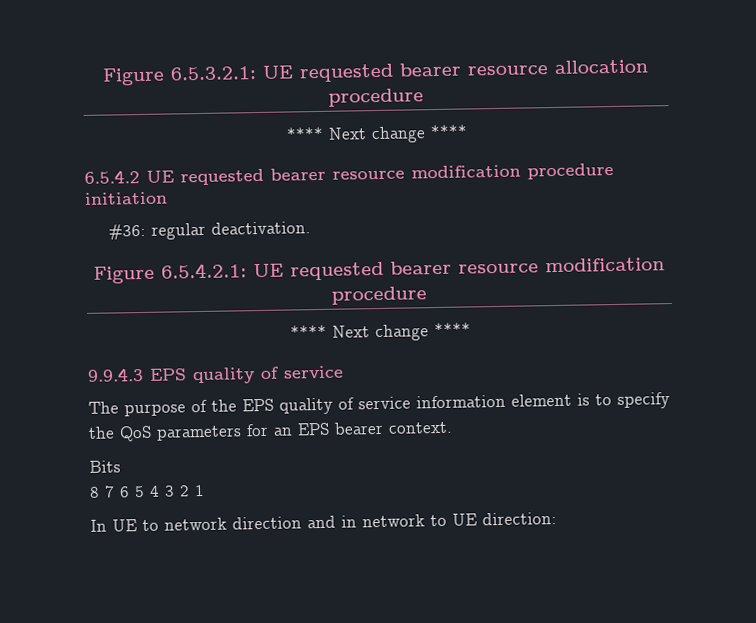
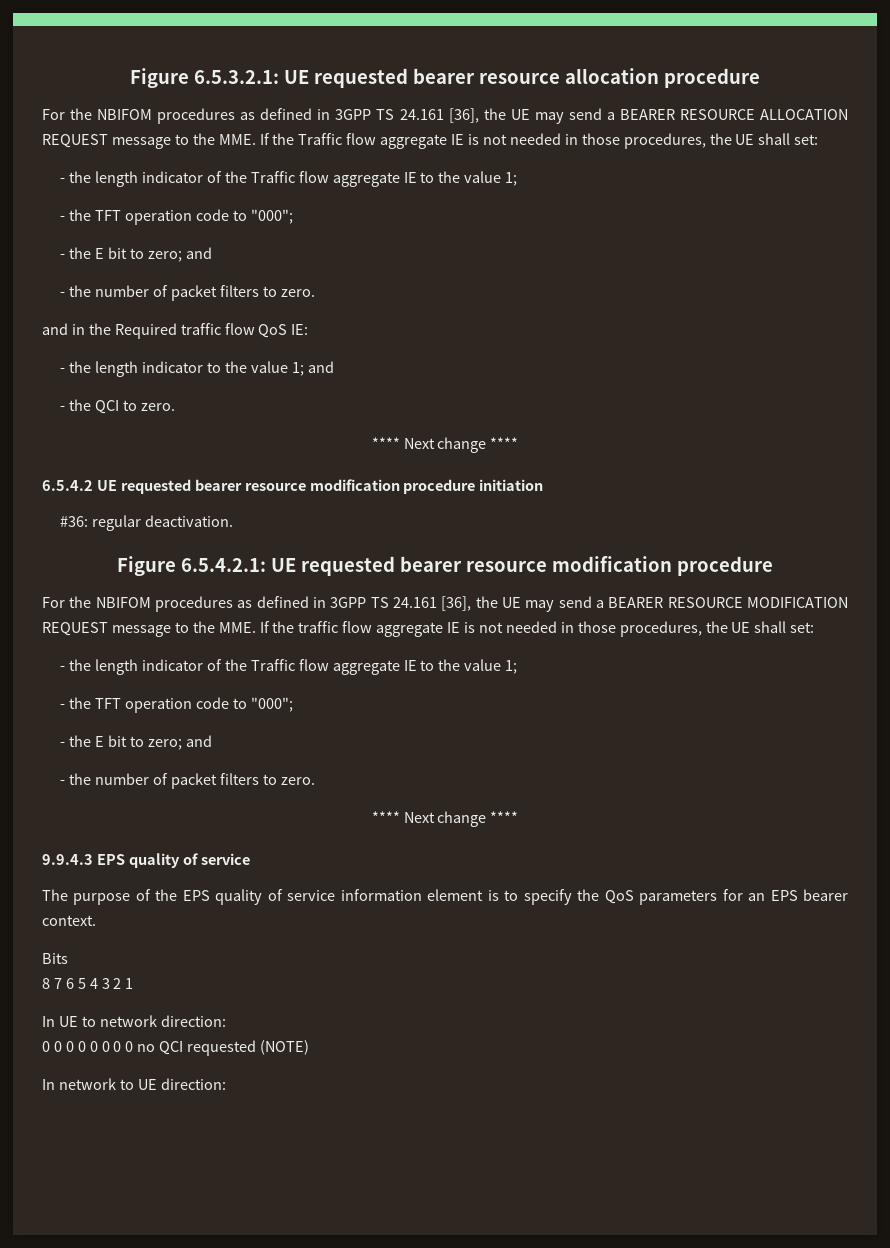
(424, 97) none -> [42,108,848,124] [42,133,819,149] [60,171,518,187] [60,209,293,225] [60,247,212,262] [60,285,315,301] [42,323,309,339] [60,361,334,377] [60,399,175,414] // For the NBIFOM procedures as defined in 3GPP TS 24.161 [36], the UE may send a BEARER RESOURCE ALLOCATION REQUEST message to the MME. If the Traffic flow aggregate IE is not needed in those procedures, the UE shall set: // - the length indicator of the Traffic flow aggregate IE to the value 1; // - the TFT operation code to "000"; // - the E bit to zero; and // - the number of packet filters to zero. // and in the Required traffic flow QoS IE: // - the length indicator to the value 1; and // - the QCI to zero.
(427, 295) none -> [42,596,849,612] [42,621,815,637] [60,659,518,675] [60,697,293,713] [60,735,212,750] [60,773,315,789] // For the NBIFOM procedures as defined in 3GPP TS 24.161 [36], the UE may send a BEARER RESOURCE MODIFICATION REQUEST message to the MME. If the traffic flow aggregate IE is not needed in those procedures, the UE shall set: // - the length indicator of the Traffic flow aggregate IE to the value 1; // - the TFT operation code to "000"; // - the E bit to zero; and // - the number of packet filters to zero.
[232,515,357,530] direction and in -> [160,1015,226,1027] [42,1040,310,1056] [42,1079,55,1090] direction: // 0 0 0 0 0 0 0 0 no QCI requested (NOTE) // In

